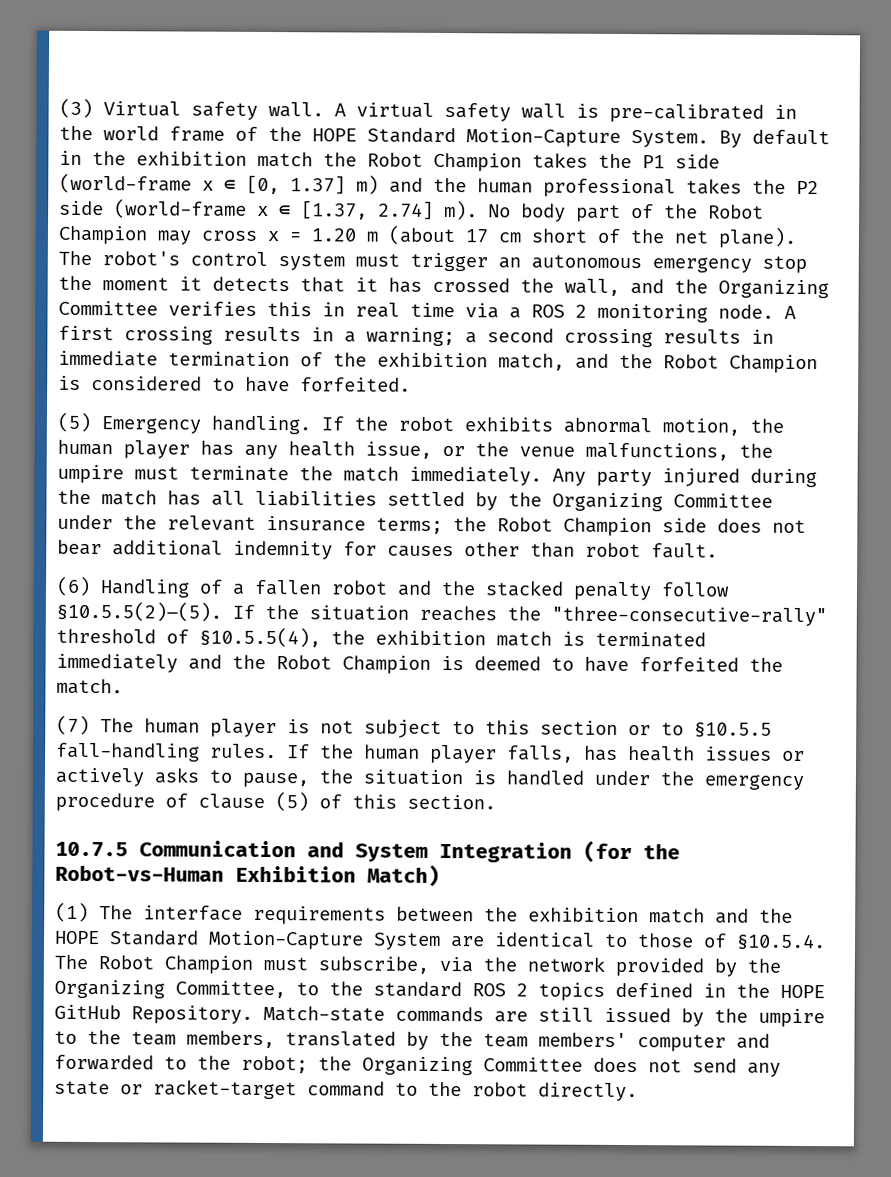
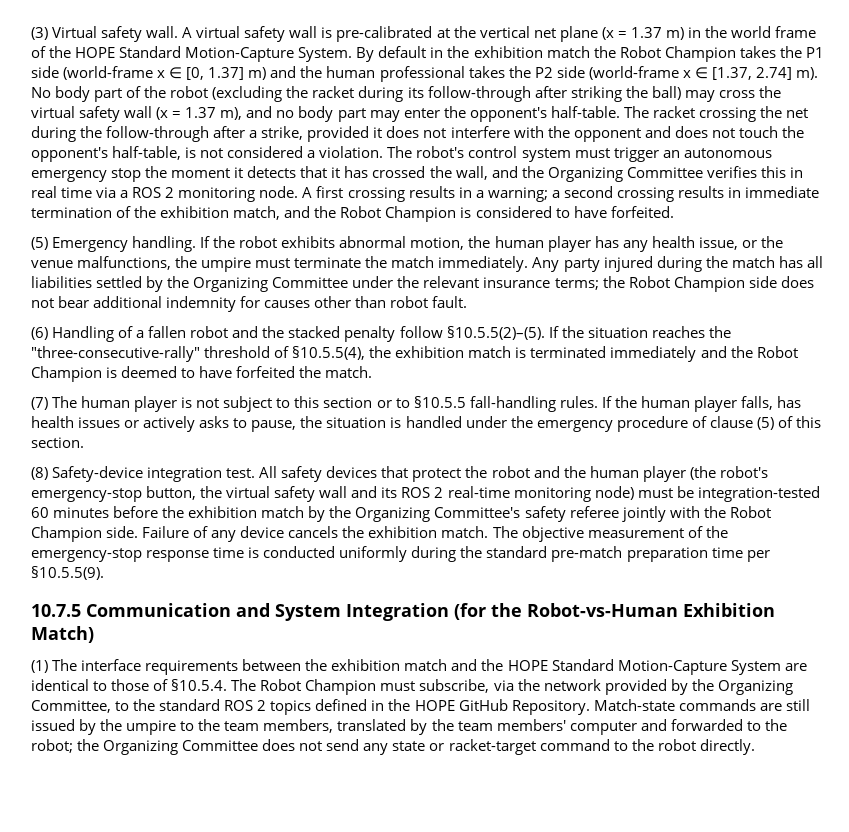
(764, 113) none -> [436,26,684,42] at the vertical net plane (x = 1.37 m)
[708,204,764,219] [58,225,797,248] Robot Champion may cross x = 1.20 m (about 17 cm short of the net plane). -> [170,86,781,102] [31,106,808,122] [31,126,804,142] [31,146,384,162] robot (excluding the racket during its follow-through after striking the ball) may cross the virtual safety wall (x = 1.37 m), and no body part may enter the opponent's half-table. The racket crossing the net during the follow-through after a strike, provided it does not interfere with the opponent and does not touch the opponent's half-table, is not considered a violation.
(496, 802) none -> [31,466,768,482] [31,486,820,502] [31,506,771,522] [31,526,728,542] [31,546,770,562] [31,566,104,580] // (8) Safety-device integration test. All safety devices that protect the robot and the human player (the robot's emergency-stop button, the virtual safety wall and its ROS 2 real-time monitoring node) must be integration-tested 60 minutes before the exhibition match by the Organizing Committee's safety referee jointly with the Robot Champion side. Failure of any device cancels the exhibition match. The objective measurement of the emergency-stop response time is conducted uniformly during the standard pre-match preparation time per §10.5.5(9).

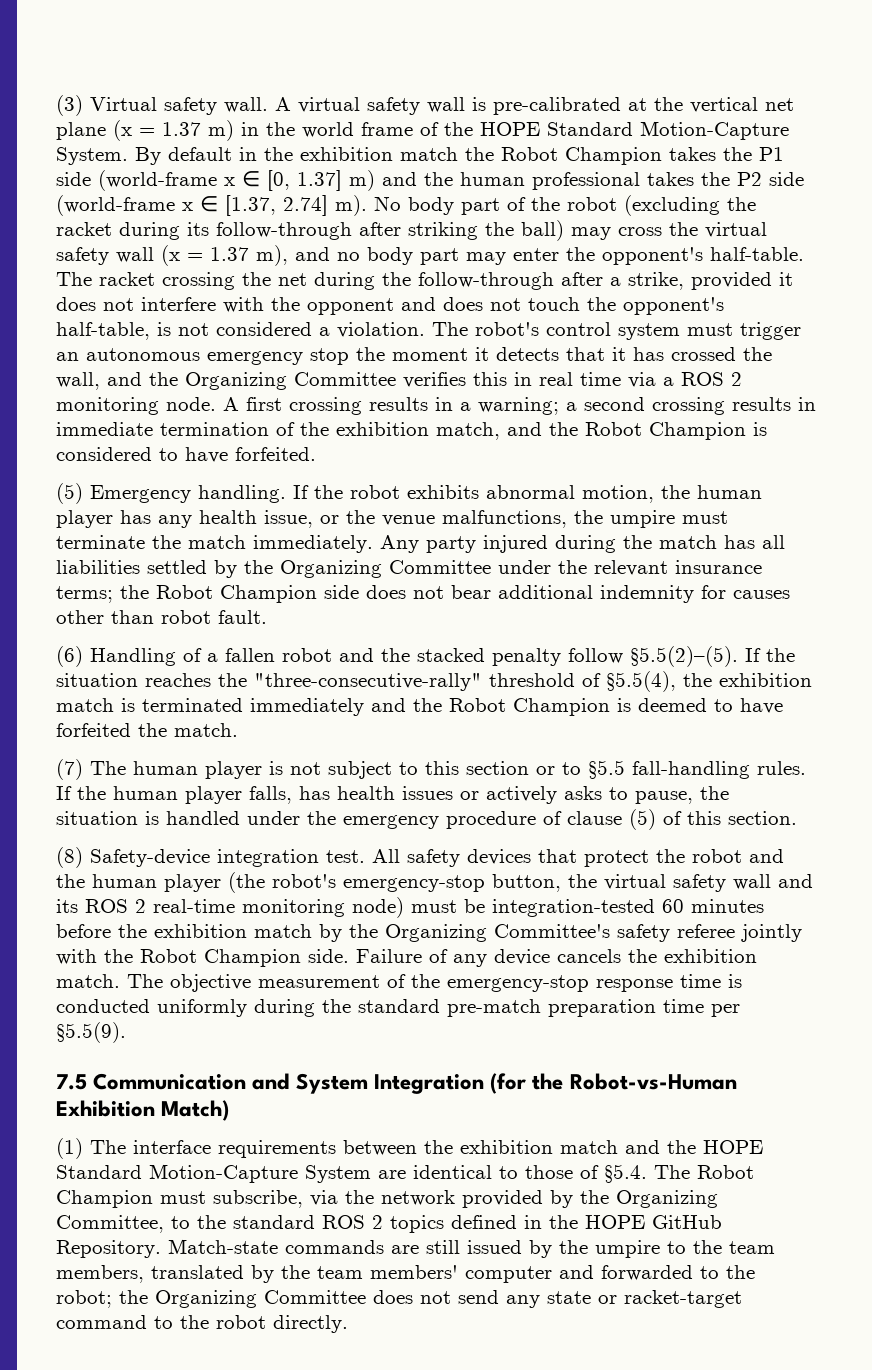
[446,326,545,340] §10.5.5(2)–(5). -> [630,646,738,667] §5.5(2)–(5).
[292,346,366,360] §10.5.5(4), -> [606,671,676,692] §5.5(4),
[413,396,466,408] §10.5.5 -> [588,760,625,779] §5.5
[31,566,104,580] [31,604,81,617] §10.5.5(9). // 10.7.5 -> [56,1022,126,1043] [56,1074,87,1090] §5.5(9). // 7.5
[171,679,228,691] §10.5.4. -> [604,1164,647,1183] §5.4.

